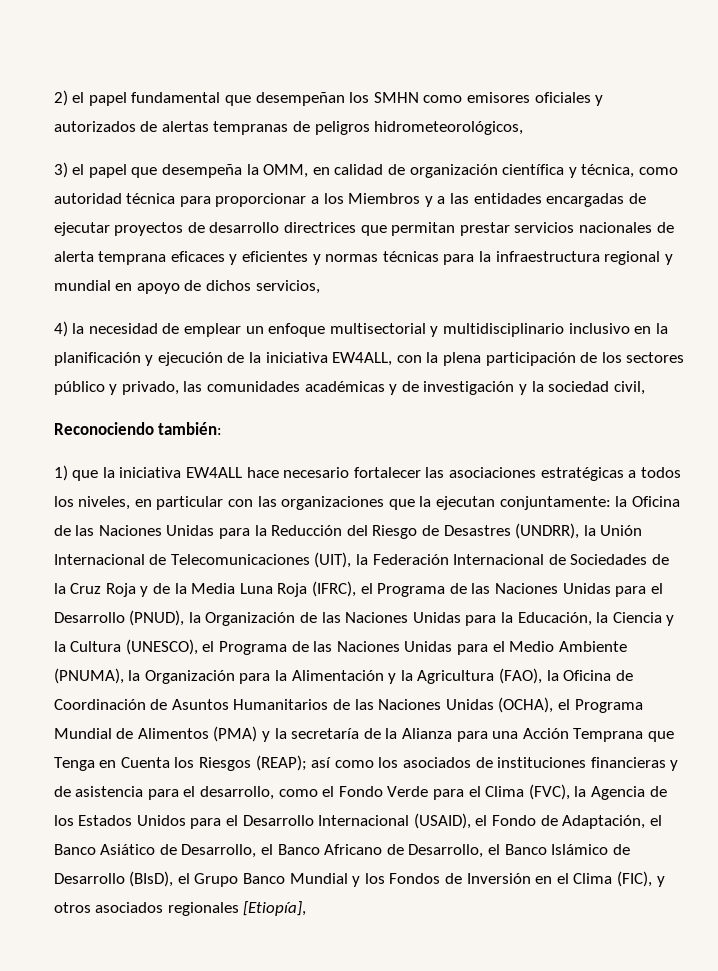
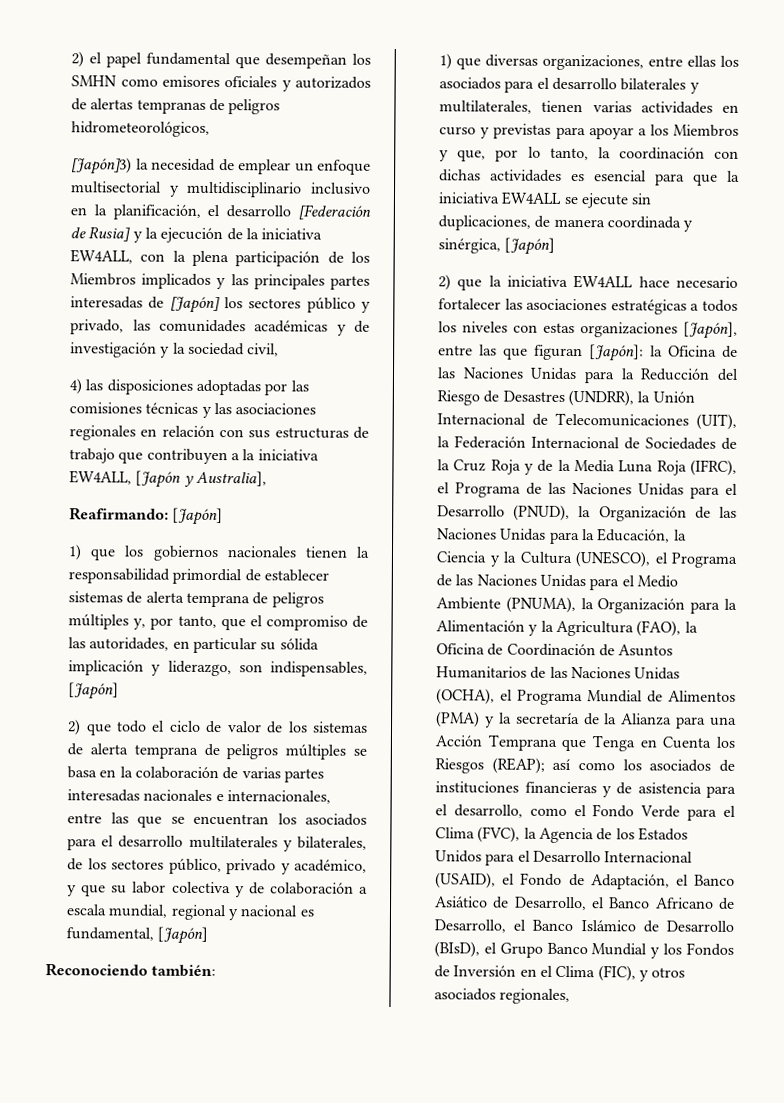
[53,162,678,178] [53,193,646,207] [53,222,674,236] [53,251,673,265] [53,280,320,294] [53,321,68,337] 3) el papel que desempeña la OMM, en calidad de organización científica y técnica, como autoridad técnica para proporcionar a los Miembros y a las entidades encargadas de ejecutar proyectos de desarrollo directrices que permitan prestar servicios nacionales de alerta temprana eficaces y eficientes y normas técnicas para la infraestructura regional y mundial en apoyo de dichos servicios, // 4) -> [71,157,133,175] [Japón]3)
[53,352,154,366] planificación y -> [112,204,372,220] [70,226,159,243] planificación, el desarrollo [Federación de Rusia] y la
(622, 357) none -> [70,273,370,290] [70,296,244,314] Miembros implicados y las principales partes interesadas de [Japón] los
[53,422,223,435] [53,465,68,481] Reconociendo también: // 1) -> [69,378,309,396] [69,402,317,418] [69,425,369,441] [69,448,319,465] [69,470,268,488] [69,507,224,526] [68,544,371,562] [68,568,330,585] [68,591,324,608] [68,614,369,631] [68,637,319,654] [68,660,368,677] [68,682,120,700] [67,719,368,736] [67,743,368,760] [67,766,325,783] [67,789,332,804] [67,812,368,828] [67,835,367,852] [67,858,367,875] [67,881,369,898] [66,904,314,921] [66,926,209,944] [45,963,217,978] [439,53,739,71] [439,77,700,94] [439,100,739,114] [439,123,739,140] [439,146,739,162] [439,169,740,186] [438,191,653,209] [438,215,694,232] [438,237,556,255] [438,274,452,291] 4) las disposiciones adoptadas por las comisiones técnicas y las asociaciones regionales en relación con sus estructuras de trabajo que contribuyen a la iniciativa EW4ALL, [Japón y Australia], // Reafirmando: [Japón] // 1) que los gobiernos nacionales tienen la responsabilidad primordial de establecer sistemas de alerta temprana de peligros múltiples y, por tanto, que el compromiso de las autoridades, en particular su sólida implicación y liderazgo, son indispensables, [Japón] // 2) que todo el ciclo de valor de los sistemas de alerta temprana de peligros múltiples se basa en la colaboración de varias partes interesadas nacionales e internacionales, entre las que se encuentran los asociados para el desarrollo multilaterales y bilaterales, de los sectores público, privado y académico, y que su labor colectiva y de colaboración a escala mundial, regional y nacional es fundamental, [Japón] // Reconociendo también: // 1) que diversas organizaciones, entre ellas los asociados para el desarrollo bilaterales y multilaterales, tienen varias actividades en curso y previstas para apoyar a los Miembros y que, por lo tanto, la coordinación con dichas actividades es esencial para que la iniciativa EW4ALL se ejecute sin duplicaciones, de manera coordinada y sinérgica, [Japón] // 2)
[78,496,611,510] niveles, en particular con las organizaciones que la ejecutan conjuntamente: -> [462,321,738,339] [438,344,645,362] niveles con estas organizaciones [Japón], entre las que figuran [Japón]:
[167,901,307,916] regionales [Etiopía], -> [499,988,571,1005] regionales,

